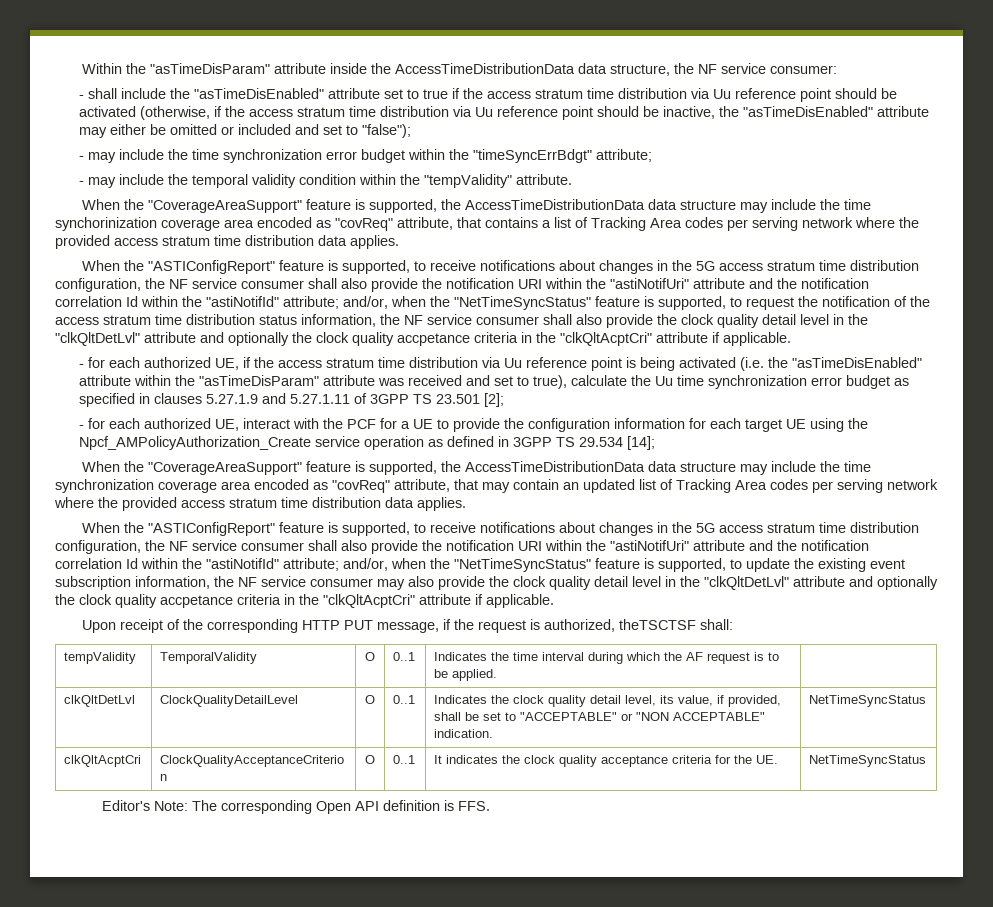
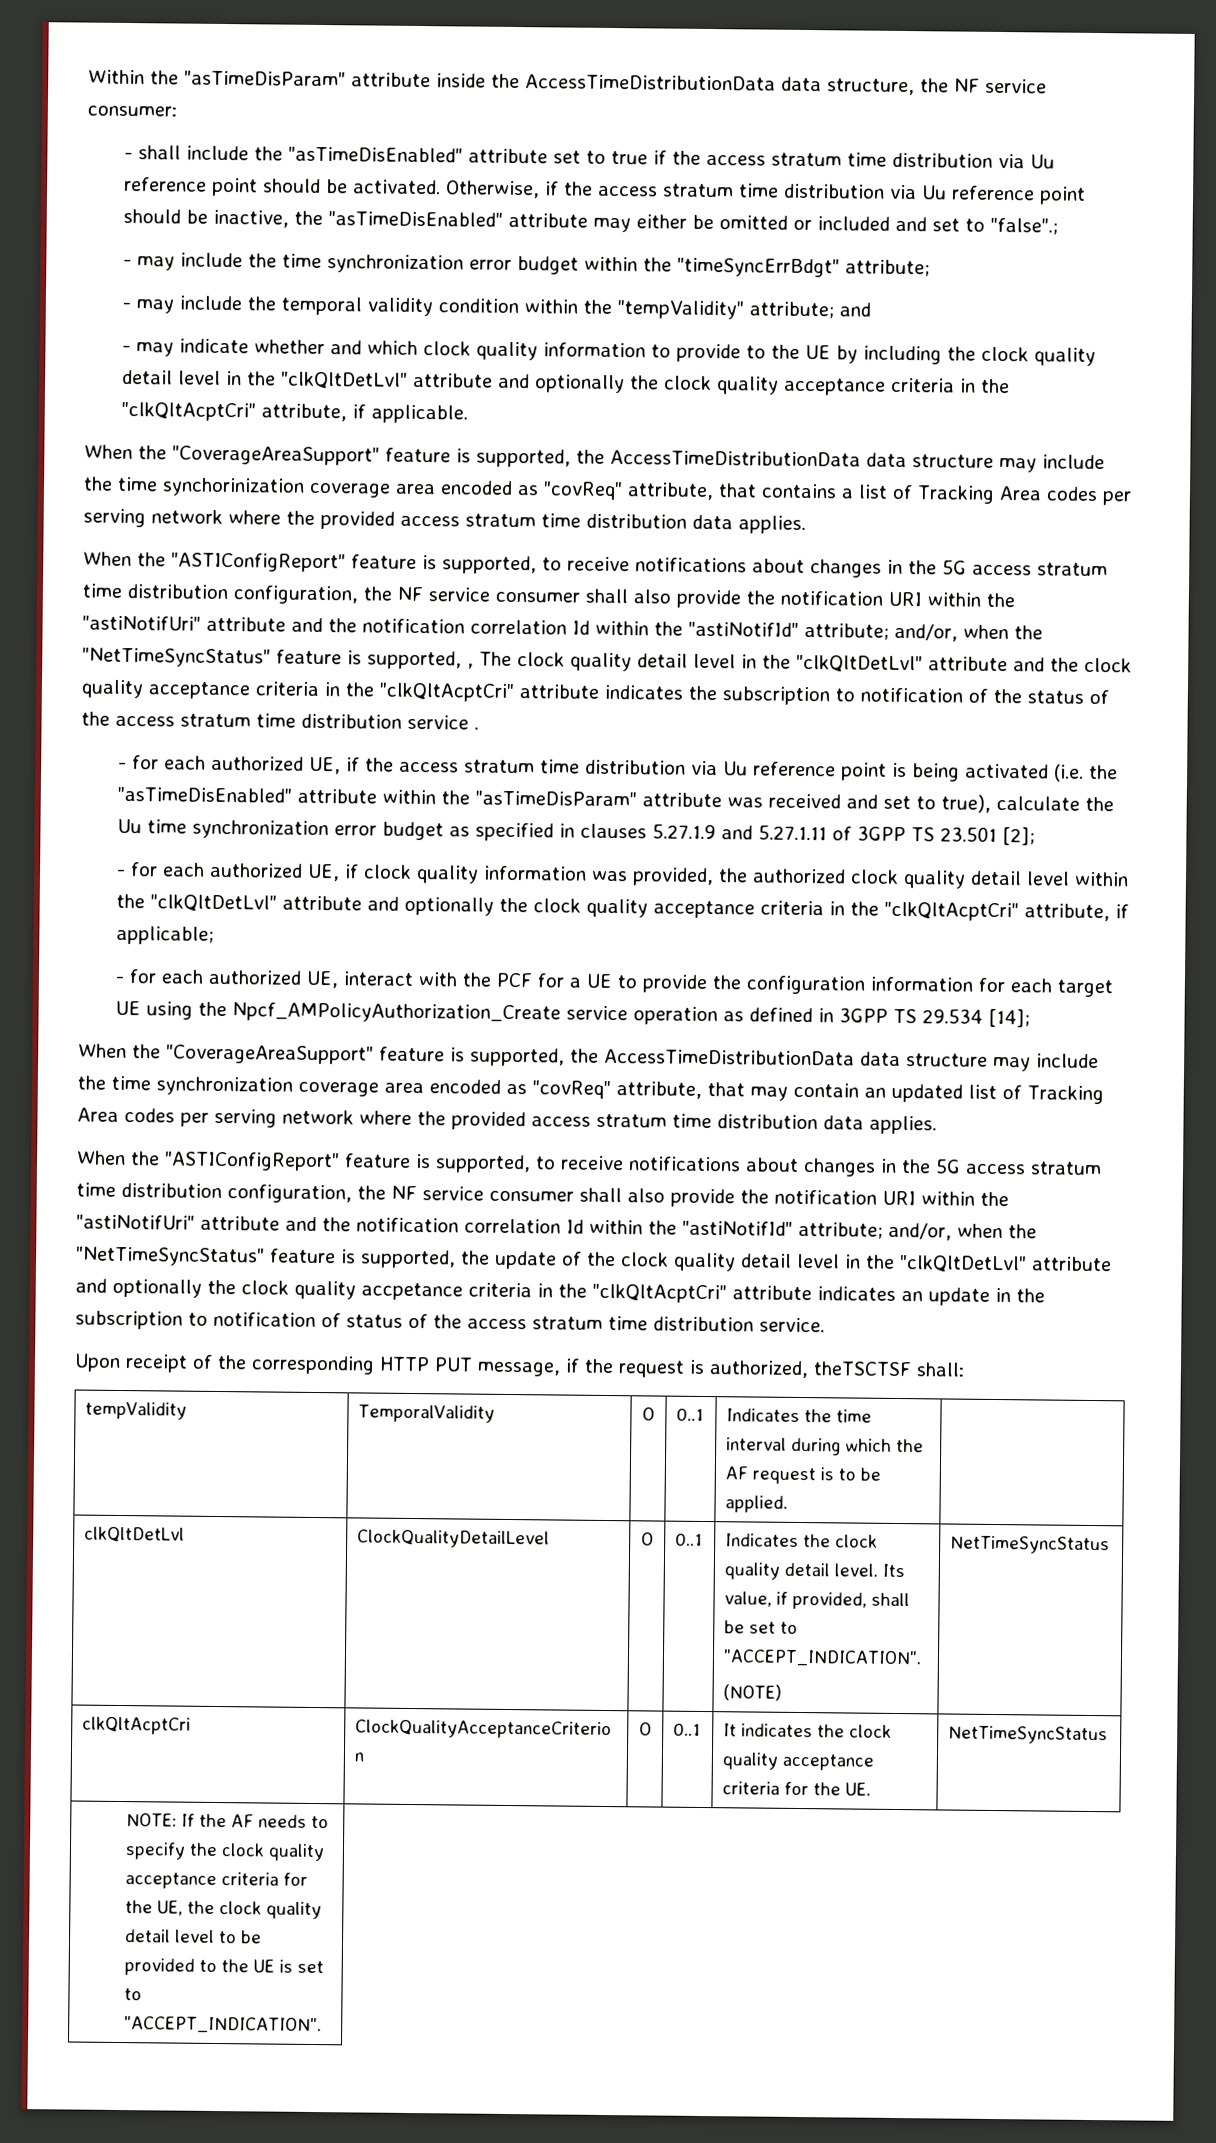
[78,106,210,120] activated (otherwise, -> [353,179,541,199] activated. Otherwise,
[361,124,411,138] "false"); -> [990,217,1059,235] "false".;
[515,174,572,185] attribute. -> [749,301,872,319] [122,338,1097,366] [122,369,1011,396] [121,401,469,424] attribute; and // - may indicate whether and which clock quality information to provide to the UE by including the clock quality detail level in the "clkQltDetLvl" attribute and optionally the clock quality acceptance criteria in the "clkQltAcptCri" attribute, if applicable.
[730,296,930,310] [55,314,868,328] [55,332,791,346] to request the notification of the access stratum time distribution status information, the NF service consumer shall also provide the clock quality detail level in the "clkQltDetLvl" attribute and optionally the clock quality accpetance criteria in the "clkQltAcptCri" attribute if applicable. -> [467,651,1132,673] [81,679,1109,706] [81,711,479,730] , The clock quality detail level in the "clkQltDetLvl" attribute and the clock quality acceptance criteria in the "clkQltAcptCri" attribute indicates the subscription to notification of the status of the access stratum time distribution service .
(504, 400) none -> [116,862,1130,889] [116,893,1130,922] [116,925,215,945] // - for each authorized UE, if clock quality information was provided, the authorized clock quality detail level within the "clkQltDetLvl" attribute and optionally the clock quality acceptance criteria in the "clkQltAcptCri" attribute, if applicable;
[730,558,905,572] [55,576,485,590] to update the existing event subscription information, the NF service consumer may also provide -> [461,1250,582,1270] the update of
[475,594,554,608] if applicable. -> [817,1286,1045,1306] [75,1310,825,1333] indicates an update in the subscription to notification of status of the access stratum time distribution service.
[625,695,675,706] level, its -> [834,1563,906,1578] level. Its
[520,712,766,721] [434,729,494,738] "ACCEPTABLE" or "NON ACCEPTABLE" indication. -> [723,1649,923,1668] [723,1684,783,1701] "ACCEPT_INDICATION". // (NOTE)
[102,800,491,814] // Editor's Note: The corresponding Open API definition is FFS. -> [125,1813,329,1829] [124,1842,325,1862] [124,1872,308,1890] [124,1900,322,1920] [124,1929,262,1944] [123,1958,324,1976] [123,1988,142,2001] [123,2016,322,2035] // NOTE: If the AF needs to specify the clock quality acceptance criteria for the UE, the clock quality detail level to be provided to the UE is set to "ACCEPT_INDICATION".

